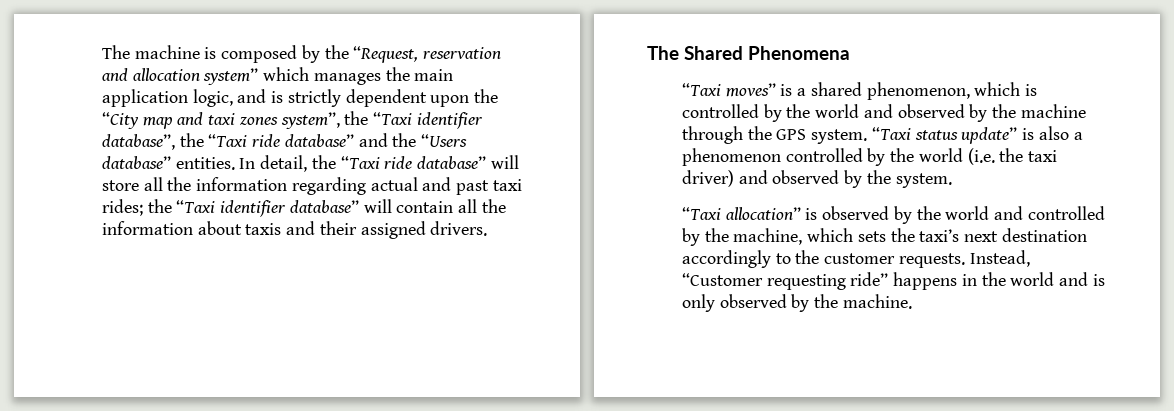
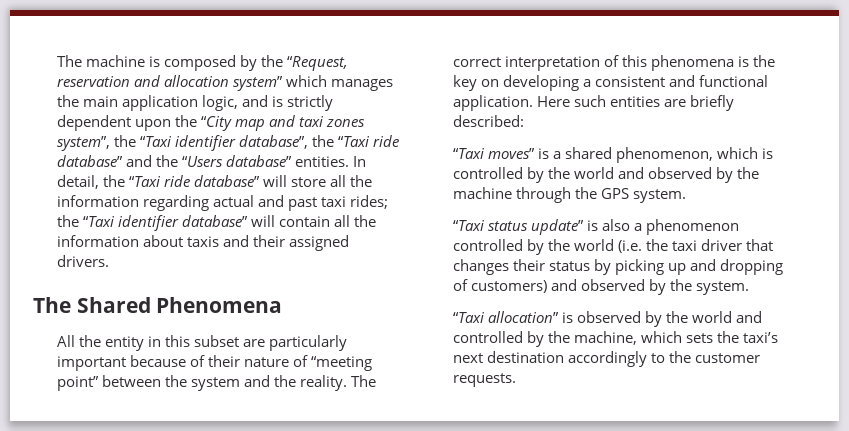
(851, 53) none -> [56,335,347,351] [56,355,372,371] [56,375,376,391] [452,55,775,71] [452,75,768,91] [452,95,734,111] [452,115,524,127] // All the entity in this subset are particularly important because of their nature of “meeting point” between the system and the reality. The correct interpretation of this phenomena is the key on developing a consistent and functional application. Here such entities are briefly described:
(868, 136) none -> (686, 196) //
[681,170,734,187] driver) -> [700,239,774,251] [452,259,783,275] [452,279,547,293] driver that changes their status by picking up and dropping of customers)
[969,250,1030,267] [681,272,1105,290] [681,294,912,312] Instead, “Customer requesting ride” happens in the world and is only observed by the machine. -> (516, 380) none

